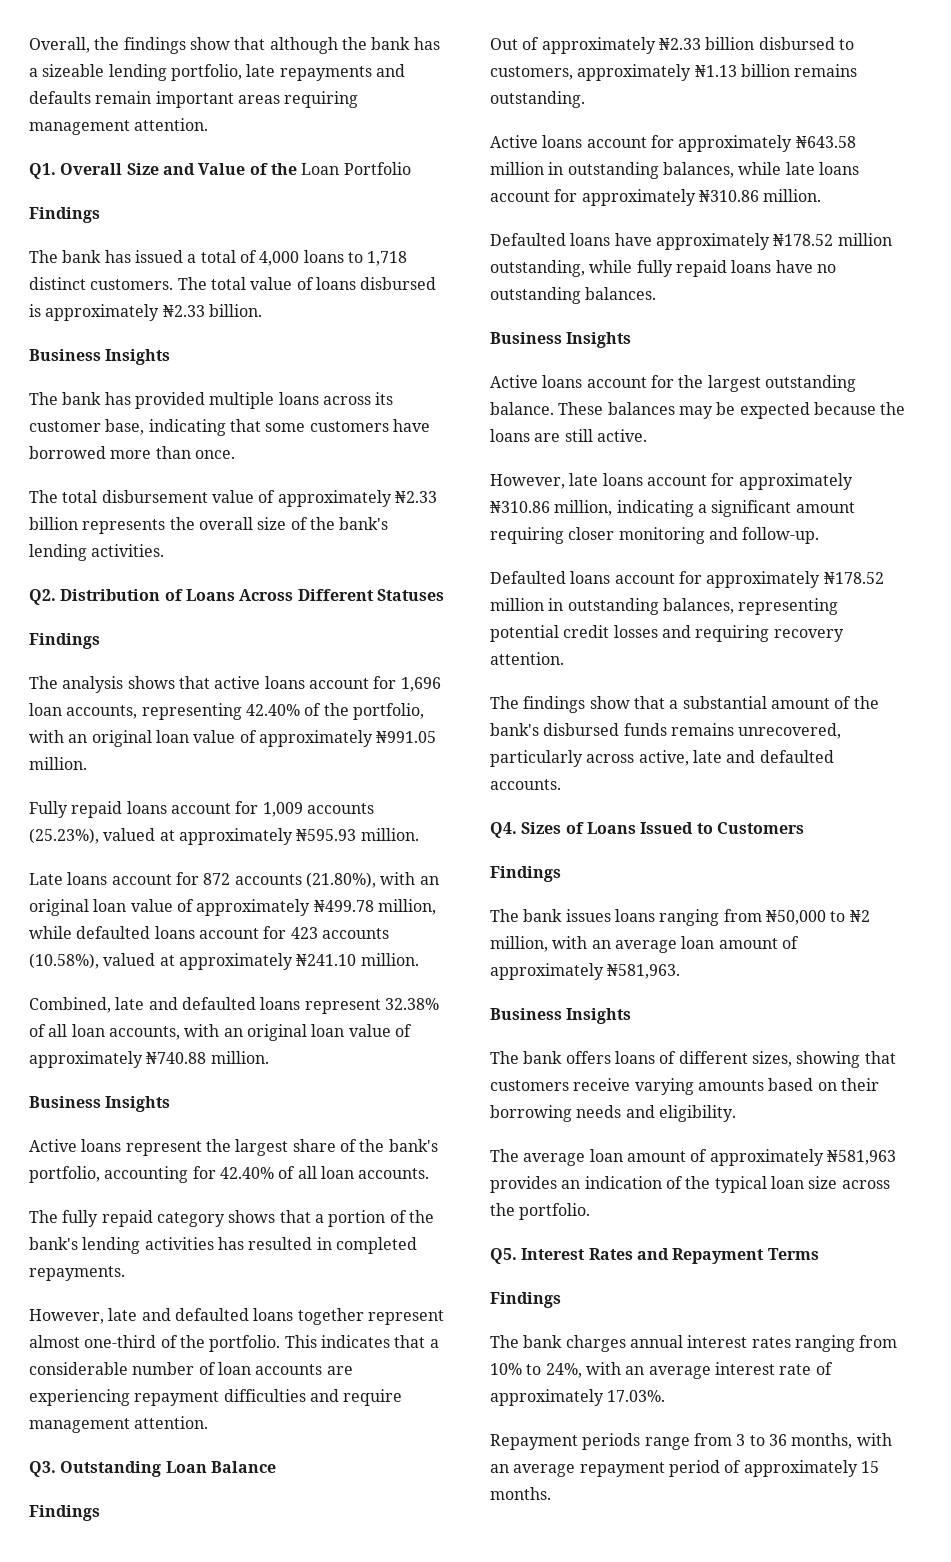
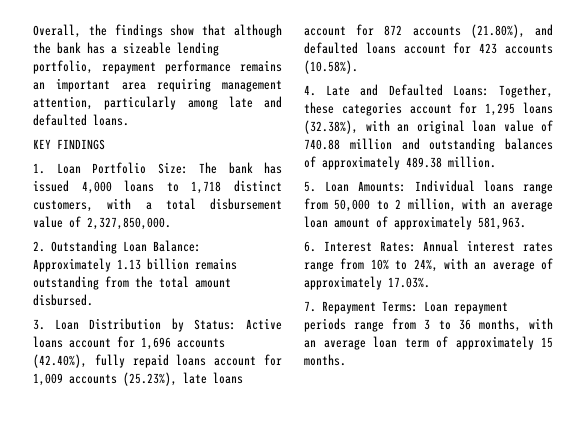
[246,64,405,81] [29,91,359,108] [29,118,209,135] [29,163,297,179] late repayments and defaults remain important areas requiring management attention. // Q1. Overall Size and Value of the -> [102,60,282,74] [33,78,282,92] [33,96,282,110] [33,114,129,126] [33,139,105,150] [33,163,45,174] repayment performance remains an important area requiring management attention, particularly among late and defaulted loans. // KEY FINDINGS // 1.
[29,207,100,223] // Findings // -> [157,162,188,174] Size:
[187,250,257,263] a total of -> (69, 186) none
[90,277,437,290] [29,304,262,321] [29,349,171,365] [29,392,394,409] [29,419,430,436] [29,446,235,459] [29,490,437,507] [29,517,389,534] [29,544,165,561] [29,589,444,605] [29,633,100,649] [29,676,441,693] [29,703,424,720] [29,730,437,747] [29,757,87,770] [29,801,68,818] customers. The total value of loans disbursed is approximately ₦2.33 billion. // Business Insights // The bank has provided multiple loans across its customer base, indicating that some customers have borrowed more than once. // The total disbursement value of approximately ₦2.33 billion represents the overall size of the bank's lending activities. // Q2. Distribution of Loans Across Different Statuses // Findings // The analysis shows that active loans account for 1,696 loan accounts, representing 42.40% of the portfolio, with an original loan value of approximately ₦991.05 million. // Fully -> [33,198,282,212] [33,216,171,230] [33,240,201,254] [33,258,237,272] [33,276,231,290] [33,294,93,306] [33,318,282,332] [33,336,225,350] [33,354,125,368] customers, with a total disbursement value of 2,327,850,000. // 2. Outstanding Loan Balance: Approximately 1.13 billion remains outstanding from the total amount disbursed. // 3. Loan Distribution by Status: Active loans account for 1,696 accounts (42.40%), fully
[103,828,419,845] [29,873,63,885] valued at approximately ₦595.93 million. // Late -> [183,372,207,384] late
[380,872,439,885] [29,899,436,916] [29,926,389,939] [29,953,419,970] [29,997,439,1014] [29,1024,412,1041] [29,1051,269,1068] [29,1096,171,1112] [29,1139,438,1156] [29,1166,430,1183] [29,1210,434,1227] [29,1237,417,1254] [29,1266,125,1281] [29,1308,444,1325] [29,1335,439,1352] [29,1362,353,1375] [29,1389,403,1406] [29,1416,209,1433] [29,1461,276,1477] [29,1505,100,1521] [490,37,854,54] [490,64,858,81] [490,91,585,108] [490,135,856,152] [490,162,859,179] [490,189,822,206] [490,233,892,250] [490,260,836,277] [490,287,657,304] [490,332,632,348] [490,375,856,392] [490,402,906,419] [490,429,647,442] [490,473,853,490] [490,500,855,517] [490,527,820,544] [490,571,884,588] [490,598,839,615] [490,625,844,642] [490,652,564,665] [490,696,879,713] [490,723,842,739] [490,750,834,767] [490,779,561,790] [490,822,804,838] [490,866,561,882] [490,909,870,926] with an original loan value of approximately ₦499.78 million, while defaulted loans account for 423 accounts (10.58%), valued at approximately ₦241.10 million. // Combined, late and defaulted loans represent 32.38% of all loan accounts, with an original loan value of approximately ₦740.88 million. // Business Insights // Active loans represent the largest share of the bank's portfolio, accounting for 42.40% of all loan accounts. // The fully repaid category shows that a portion of the bank's lending activities has resulted in completed repayments. // However, late and defaulted loans together represent almost one-third of the portfolio. This indicates that a considerable number of loan accounts are experiencing repayment difficulties and require management attention. // Q3. Outstanding Loan Balance // Findings // Out of approximately ₦2.33 billion disbursed to customers, approximately ₦1.13 billion remains outstanding. // Active loans account for approximately ₦643.58 million in outstanding balances, while late loans account for approximately ₦310.86 million. // Defaulted loans have approximately ₦178.52 million outstanding, while fully repaid loans have no outstanding balances. // Business Insights // Active loans account for the largest outstanding balance. These balances may be expected because the loans are still active. // However, late loans account for approximately ₦310.86 million, indicating a significant amount requiring closer monitoring and follow-up. // Defaulted loans account for approximately ₦178.52 million in outstanding balances, representing potential credit losses and requiring recovery attention. // The findings show that a substantial amount of the bank's disbursed funds remains unrecovered, particularly across active, late and defaulted accounts. // Q4. Sizes of Loans Issued to Customers // Findings // The bank issues loans ranging from ₦50,000 to ₦2 -> [535,24,553,36] [304,42,553,54] [304,60,358,74] [304,84,553,98] [304,102,553,116] [304,120,553,134] [304,138,553,152] [304,156,496,170] [304,180,553,194] [304,198,402,212] and defaulted loans account for 423 accounts (10.58%). // 4. Late and Defaulted Loans: Together, these categories account for 1,295 loans (32.38%), with an original loan value of 740.88 million and outstanding balances of approximately 489.38 million. // 5. Loan Amounts: Individual loans range from 50,000 to 2
[607,964,681,979] [490,1008,632,1024] [490,1051,896,1068] [490,1078,879,1095] [490,1105,736,1122] [490,1149,896,1166] [490,1176,890,1193] [490,1203,591,1220] [490,1248,819,1264] [490,1292,561,1308] [490,1335,683,1352] ₦581,963. // Business Insights // The bank offers loans of different sizes, showing that customers receive varying amounts based on their borrowing needs and eligibility. // The average loan amount of approximately ₦581,963 provides an indication of the typical loan size across the portfolio. // Q5. Interest Rates and Repayment Terms // Findings // The bank charges annual -> [478,217,526,230] [304,240,460,252] 581,963. // 6. Interest Rates: Annual
[794,1335,855,1352] ranging -> [304,261,334,272] range
[714,1362,812,1375] interest rate -> (535, 266) none
[490,1434,578,1450] Repayment -> [304,301,508,314] 7. Repayment Terms: Loan repayment
[579,1460,720,1477] repayment period -> [373,336,429,348] loan term

